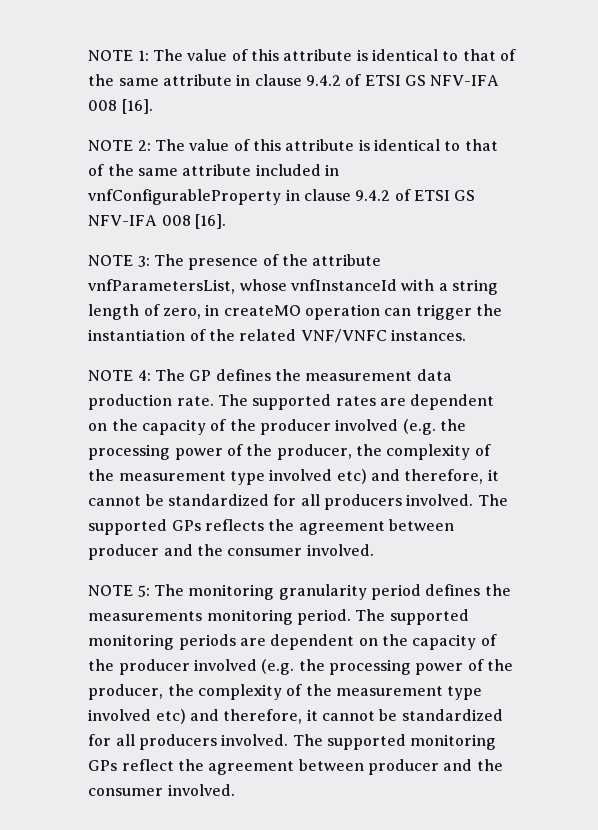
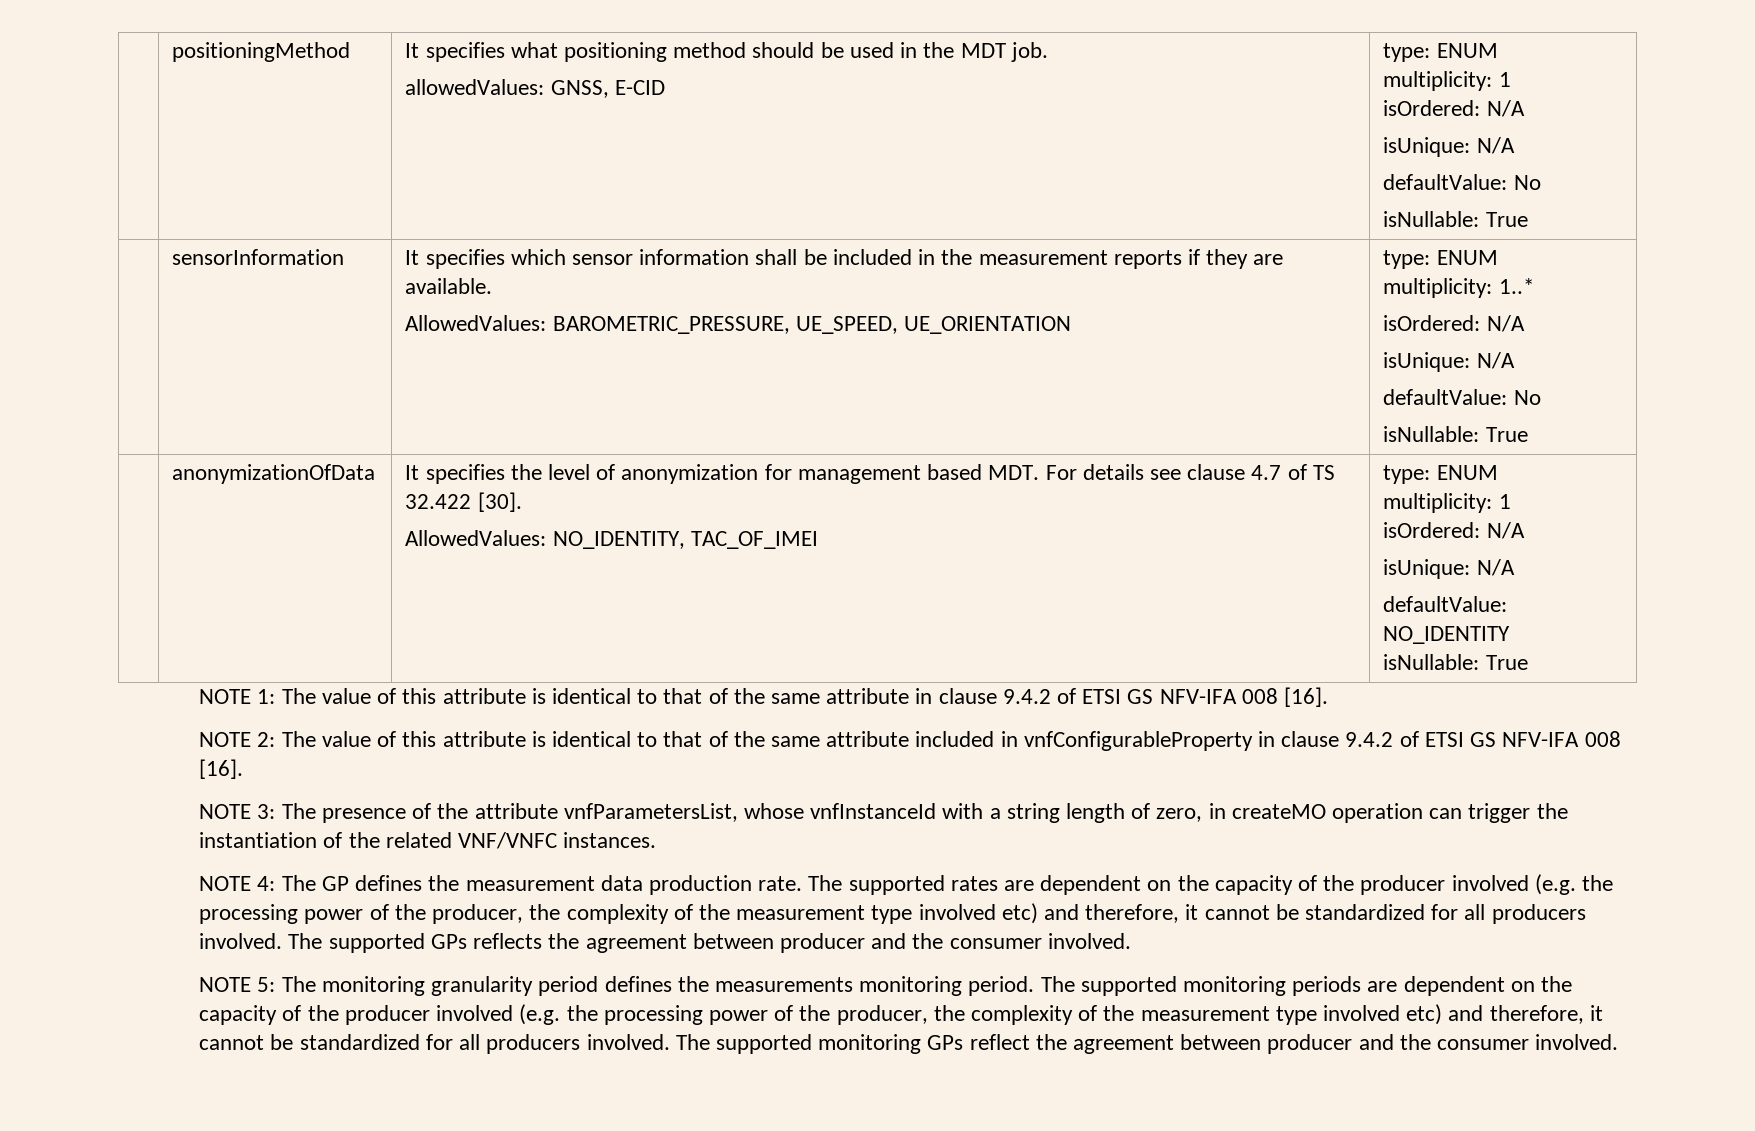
(88, 55) none -> [172,42,351,62] [405,42,1048,62] [405,79,665,98] [1383,43,1498,62] [1383,71,1511,91] [1383,100,1525,117] [1383,137,1515,157] [1383,174,1541,190] [1383,211,1528,227] [172,249,345,265] [405,249,1284,269] [405,278,493,294] [405,315,1072,334] [1383,250,1498,269] [1383,278,1534,298] [1383,315,1525,332] [1383,352,1515,372] [1383,389,1541,405] [1383,426,1528,442] [172,464,376,484] [405,464,1335,484] [405,492,522,512] [405,530,818,549] [1383,465,1498,484] [1383,493,1511,513] [1383,522,1525,539] [1383,559,1515,579] [1383,596,1508,612] [1383,626,1511,644] [1383,654,1528,670] | positioningMethod | It specifies what positioning method should be used in the MDT job. // allowedValues: GNSS, E-CID | type: ENUM // multiplicity: 1 // isOrdered: N/A // isUnique: N/A // defaultValue: No // isNullable: True // | sensorInformation | It specifies which sensor information shall be included in the measurement reports if they are available. // AllowedValues: BAROMETRIC_PRESSURE, UE_SPEED, UE_ORIENTATION | type: ENUM // multiplicity: 1..* // isOrdered: N/A // isUnique: N/A // defaultValue: No // isNullable: True // | anonymizationOfData | It specifies the level of anonymization for management based MDT. For details see clause 4.7 of TS 32.422 [30]. // AllowedValues: NO_IDENTITY, TAC_OF_IMEI | type: ENUM // multiplicity: 1 // isOrdered: N/A // isUnique: N/A // defaultValue: NO_IDENTITY // isNullable: True //

